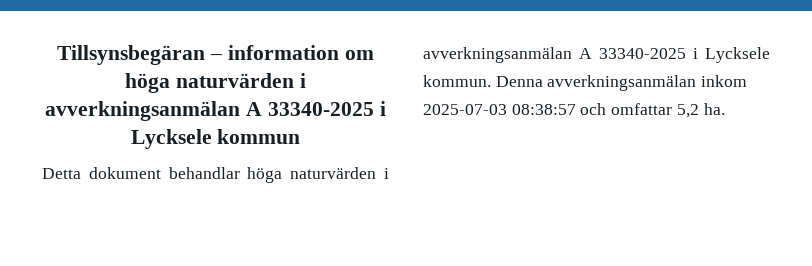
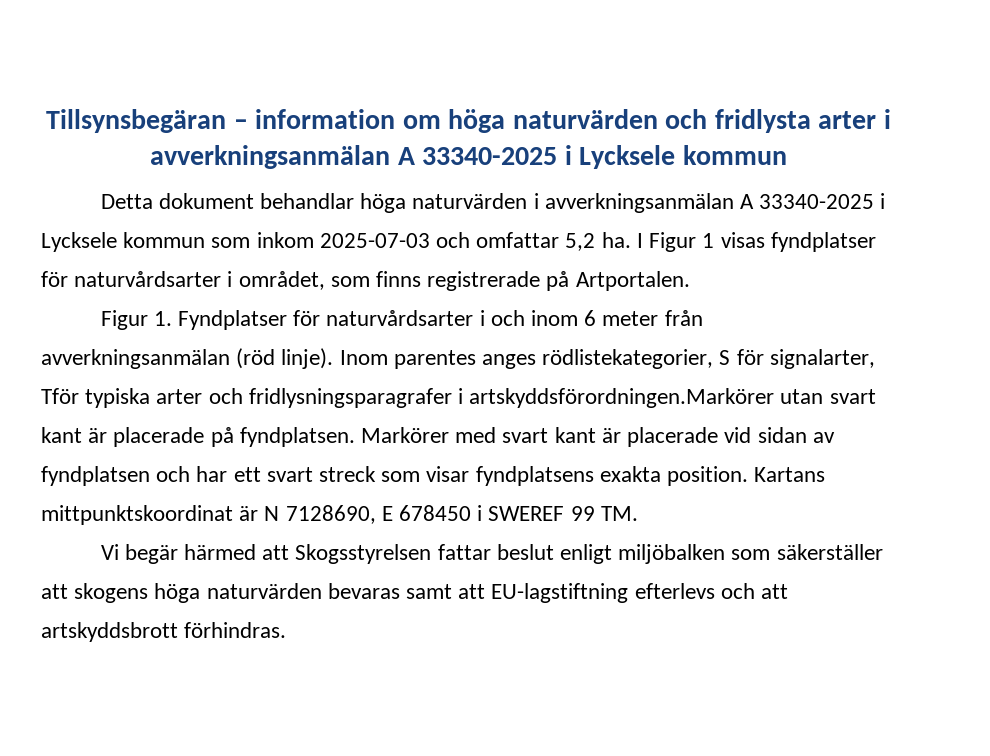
(294, 80) none -> [665,109,877,133] och fridlysta arter
[423,75,697,91] kommun. Denna avverkningsanmälan -> [123,232,251,248] kommun som
[511,104,576,115] 08:38:57 -> (430, 240) none
(725, 109) none -> [636,232,876,252] [41,271,690,291] [100,310,703,330] [41,348,875,369] [41,388,876,408] [41,427,835,447] [41,466,826,486] [41,505,638,525] [100,544,883,564] [41,583,789,603] [41,622,287,642] I Figur 1 visas fyndplatser för naturvårdsarter i området, som finns registrerade på Artportalen. // Figur 1. Fyndplatser för naturvårdsarter i och inom 6 meter från avverkningsanmälan (röd linje). Inom parentes anges rödlistekategorier, S för signalarter, Tför typiska arter och fridlysningsparagrafer i artskyddsförordningen.Markörer utan svart kant är placerade på fyndplatsen. Markörer med svart kant är placerade vid sidan av fyndplatsen och har ett svart streck som visar fyndplatsens exakta position. Kartans mittpunktskoordinat är N 7128690, E 678450 i SWEREF 99 TM. // Vi begär härmed att Skogsstyrelsen fattar beslut enligt miljöbalken som säkerställer att skogens höga naturvärden bevaras samt att EU-lagstiftning efterlevs och att artskyddsbrott förhindras.

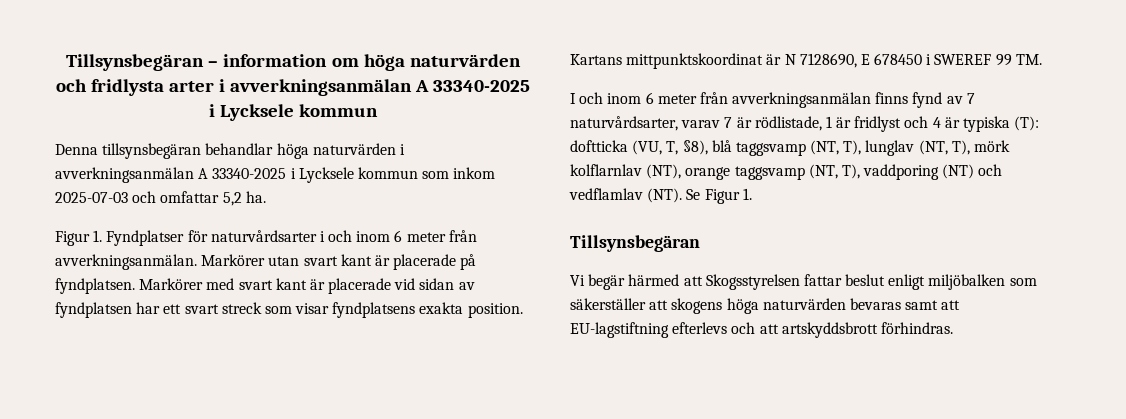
[100,193,254,209] Detta dokument -> [55,143,202,159] Denna tillsynsbegäran
[636,232,876,252] [41,271,690,291] I Figur 1 visas fyndplatser för naturvårdsarter i området, som finns registrerade på Artportalen. -> (266, 197) none
[41,348,875,369] [41,388,775,408] avverkningsanmälan (röd linje). Inom parentes anges rödlistekategorier, S för signalarter, Tför typiska arter och fridlysningsparagrafer i artskyddsförordningen.Markörer -> [55,254,266,270] avverkningsanmälan. Markörer
[156,466,191,482] och -> (132, 310) none
(638, 513) none -> [570,92,975,108] [570,116,1040,132] [570,140,1011,156] [570,164,1003,180] [569,188,752,204] [570,235,700,252] // I och inom 6 meter från avverkningsanmälan finns fynd av 7 naturvårdsarter, varav 7 är rödlistade, 1 är fridlyst och 4 är typiska (T): doftticka (VU, T, §8), blå taggsvamp (NT, T), lunglav (NT, T), mörk kolflarnlav (NT), orange taggsvamp (NT, T), vaddporing (NT) och vedflamlav (NT). Se Figur 1. // Tillsynsbegäran

